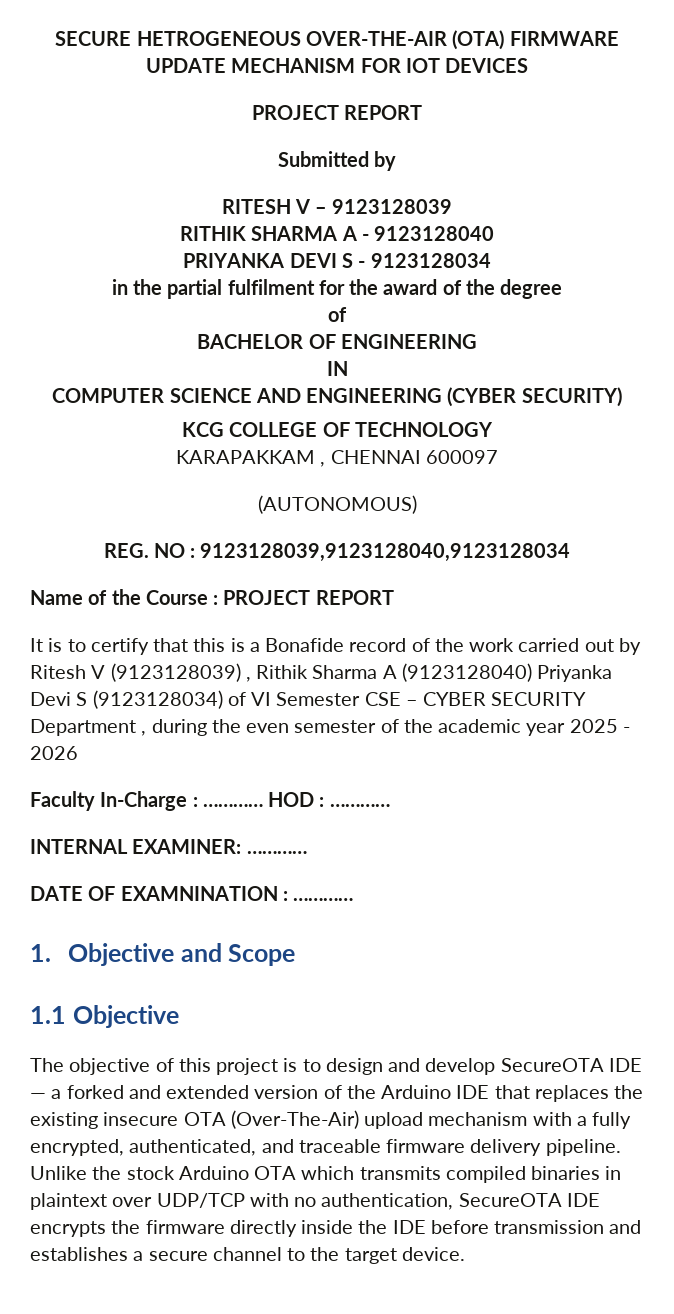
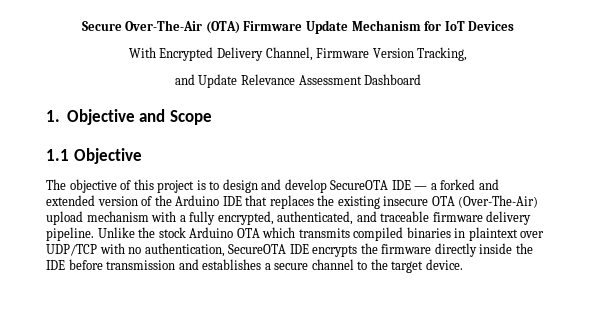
[55,30,619,50] [145,58,529,73] [251,105,423,120] [277,151,397,171] [221,199,453,214] [179,226,495,241] [183,253,491,268] [111,279,563,299] [328,307,347,322] [197,334,477,349] [326,361,348,376] [52,387,622,407] [182,422,493,437] [176,450,498,467] [257,495,417,514] [103,543,571,562] [30,589,394,605] [30,638,641,655] [30,663,613,682] [30,690,587,709] [30,719,630,736] [30,746,78,760] [30,791,390,811] [30,839,307,854] [30,886,354,901] SECURE HETROGENEOUS OVER-THE-AIR (OTA) FIRMWARE UPDATE MECHANISM FOR IOT DEVICES // PROJECT REPORT // Submitted by // RITESH V – 9123128039 // RITHIK SHARMA A - 9123128040 // PRIYANKA DEVI S - 9123128034 // in the partial fulfilment for the award of the degree // of // BACHELOR OF ENGINEERING // IN // COMPUTER SCIENCE AND ENGINEERING (CYBER SECURITY) // KCG COLLEGE OF TECHNOLOGY // KARAPAKKAM , CHENNAI 600097 // (AUTONOMOUS) // REG. NO : 9123128039,9123128040,9123128034 // Name of the Course : PROJECT REPORT // It is to certify that this is a Bonafide record of the work carried out by Ritesh V (9123128039) , Rithik Sharma A (9123128040) Priyanka Devi S (9123128034) of VI Semester CSE – CYBER SECURITY Department , during the even semester of the academic year 2025 - 2026 // Faculty In-Charge : ………… HOD : ………… // INTERNAL EXAMINER: ………… // DATE OF EXAMNINATION : ………… -> [81,20,515,34] [128,47,468,61] [174,74,422,88] Secure Over-The-Air (OTA) Firmware Update Mechanism for IoT Devices // With Encrypted Delivery Channel, Firmware Version Tracking, // and Update Relevance Assessment Dashboard

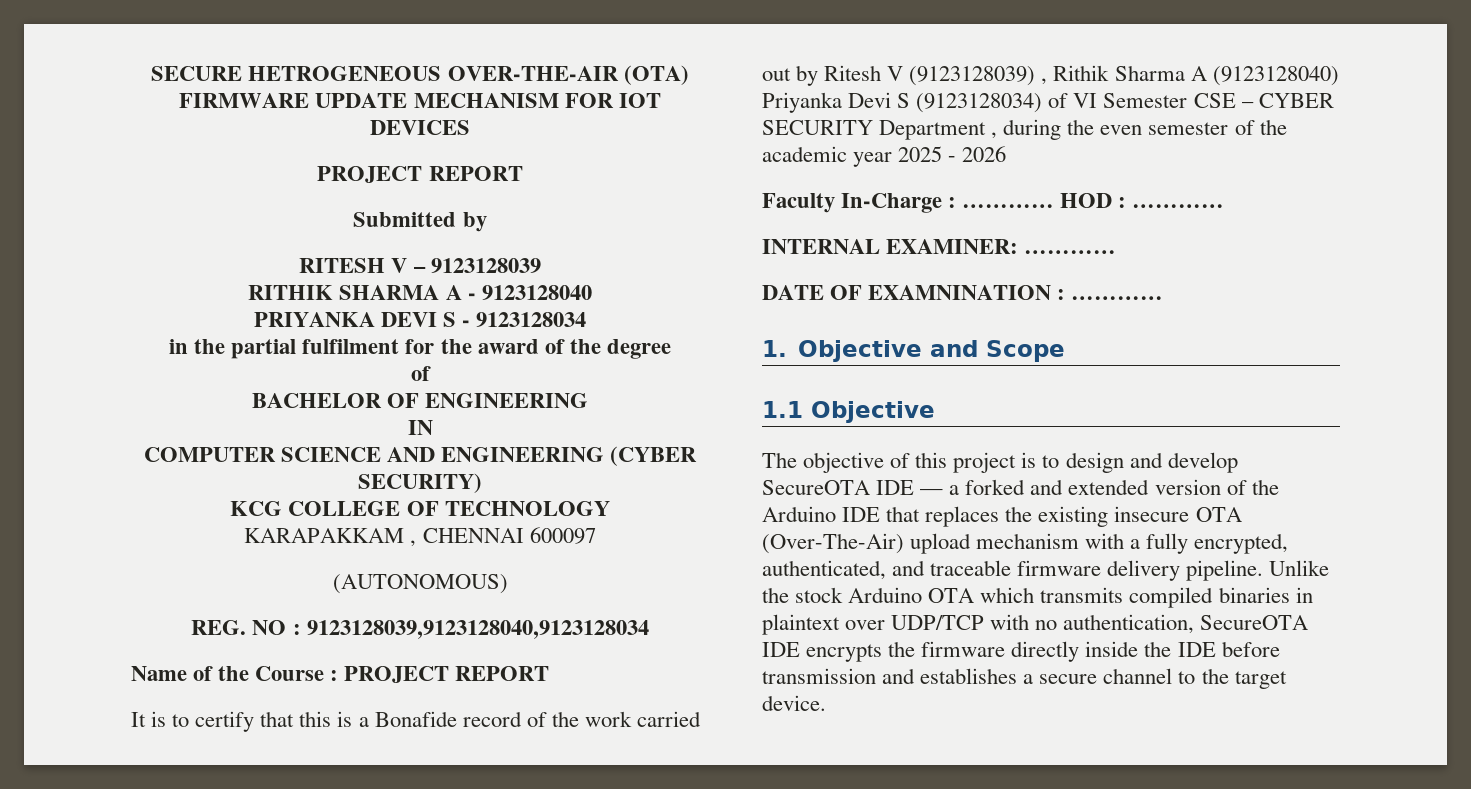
[81,20,515,34] [128,47,468,61] [174,74,422,88] Secure Over-The-Air (OTA) Firmware Update Mechanism for IoT Devices // With Encrypted Delivery Channel, Firmware Version Tracking, // and Update Relevance Assessment Dashboard -> [151,65,689,85] [179,93,661,108] [370,120,470,135] [317,166,523,183] [353,212,487,232] [299,258,541,273] [248,285,592,300] [253,312,587,327] [169,339,671,359] [410,366,431,381] [251,393,589,408] [407,420,433,435] [143,446,698,466] [358,473,482,493] [230,501,610,516] [244,527,596,547] [332,574,508,594] [191,620,649,639] [131,666,550,683] [131,711,701,732] [762,65,1339,86] [762,92,1334,113] [762,119,1287,140] [762,146,1007,167] [762,193,1225,213] [762,239,1117,254] [762,285,1164,300] SECURE HETROGENEOUS OVER-THE-AIR (OTA) FIRMWARE UPDATE MECHANISM FOR IOT DEVICES // PROJECT REPORT // Submitted by // RITESH V – 9123128039 // RITHIK SHARMA A - 9123128040 // PRIYANKA DEVI S - 9123128034 // in the partial fulfilment for the award of the degree // of // BACHELOR OF ENGINEERING // IN // COMPUTER SCIENCE AND ENGINEERING (CYBER SECURITY) // KCG COLLEGE OF TECHNOLOGY // KARAPAKKAM , CHENNAI 600097 // (AUTONOMOUS) // REG. NO : 9123128039,9123128040,9123128034 // Name of the Course : PROJECT REPORT // It is to certify that this is a Bonafide record of the work carried out by Ritesh V (9123128039) , Rithik Sharma A (9123128040) Priyanka Devi S (9123128034) of VI Semester CSE – CYBER SECURITY Department , during the even semester of the academic year 2025 - 2026 // Faculty In-Charge : ………… HOD : ………… // INTERNAL EXAMINER: ………… // DATE OF EXAMNINATION : …………

